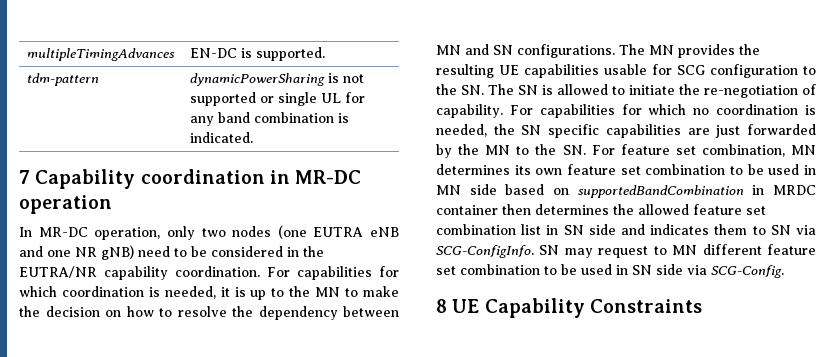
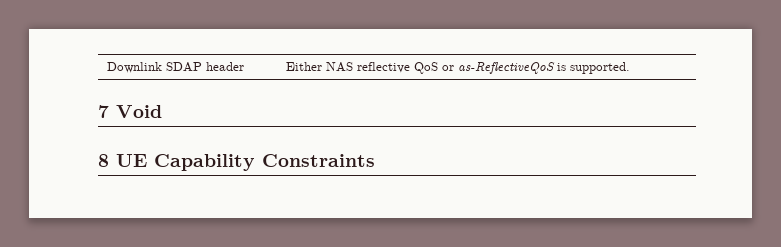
[26,48,175,61] [189,47,325,61] [26,73,99,86] [189,73,364,86] [189,92,365,106] [189,112,349,126] [189,132,253,143] [19,169,362,189] [19,195,112,214] [19,225,399,240] [19,245,324,260] [19,266,399,280] [19,286,400,300] [19,306,399,320] [436,44,760,58] [436,64,816,78] [436,84,816,98] [436,104,816,118] [436,124,816,138] [436,144,816,158] [436,164,816,175] [436,184,816,198] [436,204,766,215] [436,224,816,235] [436,244,816,258] [436,264,784,278] multipleTimingAdvances | EN-DC is supported. // tdm-pattern | dynamicPowerSharing is not supported or single UL for any band combination is indicated. // 7 Capability coordination in MR-DC operation // In MR-DC operation, only two nodes (one EUTRA eNB and one NR gNB) need to be considered in the EUTRA/NR capability coordination. For capabilities for which coordination is needed, it is up to the MN to make the decision on how to resolve the dependency between MN and SN configurations. The MN provides the resulting UE capabilities usable for SCG configuration to the SN. The SN is allowed to initiate the re-negotiation of capability. For capabilities for which no coordination is needed, the SN specific capabilities are just forwarded by the MN to the SN. For feature set combination, MN determines its own feature set combination to be used in MN side based on supportedBandCombination in MRDC container then determines the allowed feature set combination list in SN side and indicates them to SN via SCG-ConfigInfo. SN may request to MN different feature set combination to be used in SN side via SCG-Config. -> [107,62,245,73] [286,62,631,74] [98,105,162,118] Downlink SDAP header | Either NAS reflective QoS or as-ReflectiveQoS is supported. // 7 Void

